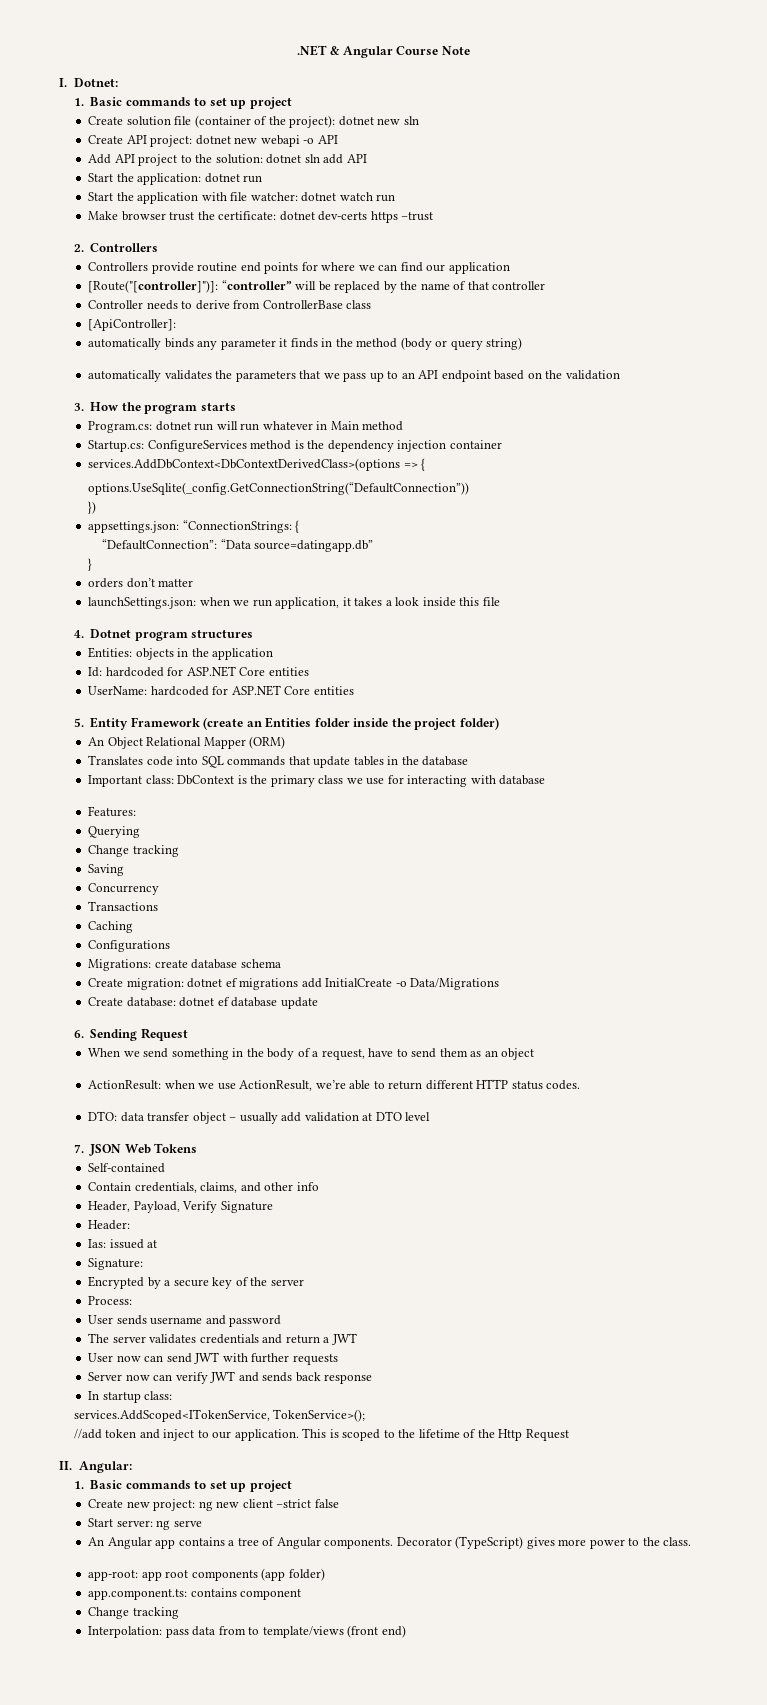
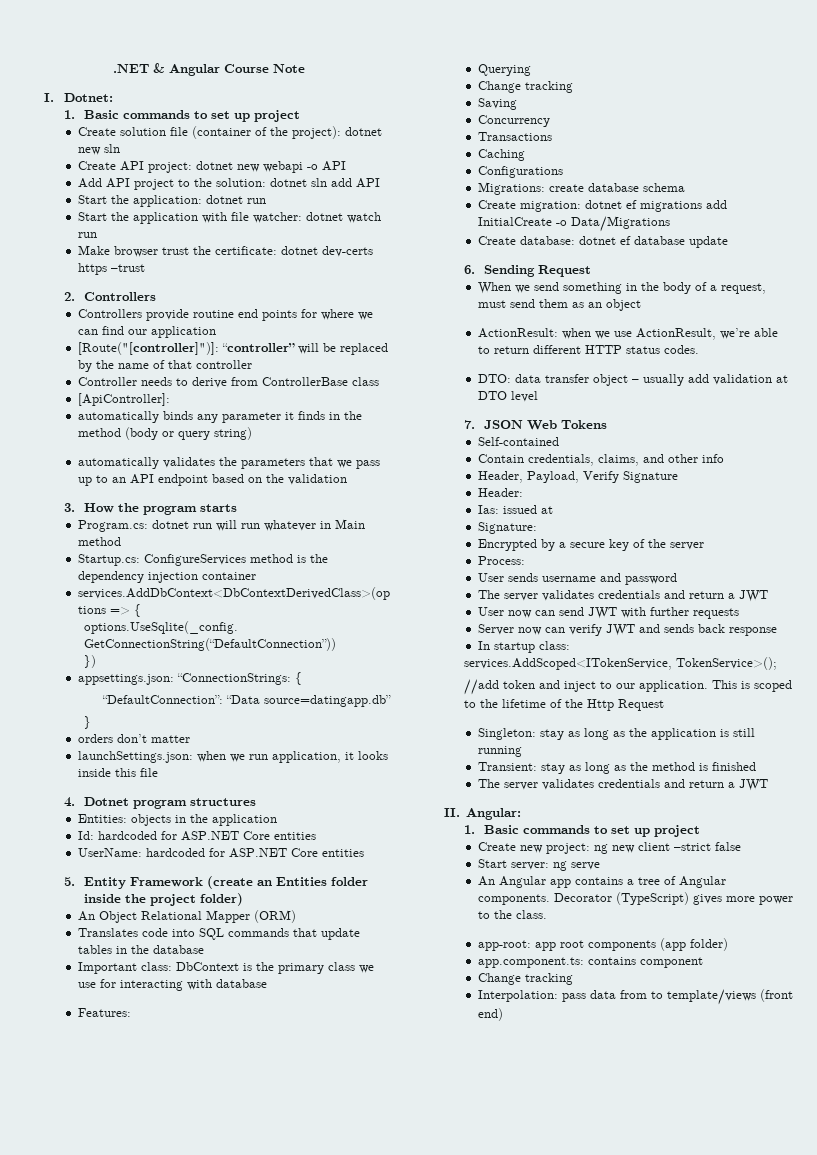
[354,597,420,606] takes a look -> [357,751,388,760] looks
[368,1048,408,1057] have to -> [477,300,506,308] must
(569, 1435) none -> [477,728,755,740] [477,746,522,757] [477,762,756,774] [477,779,768,791] // Singleton: stay as long as the application is still running // Transient: stay as long as the method is finished // The server validates credentials and return a JWT

